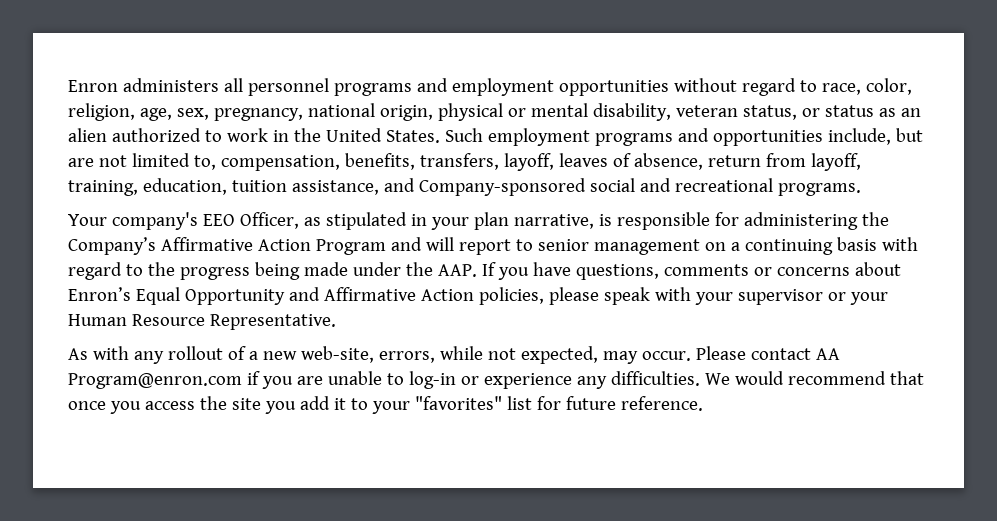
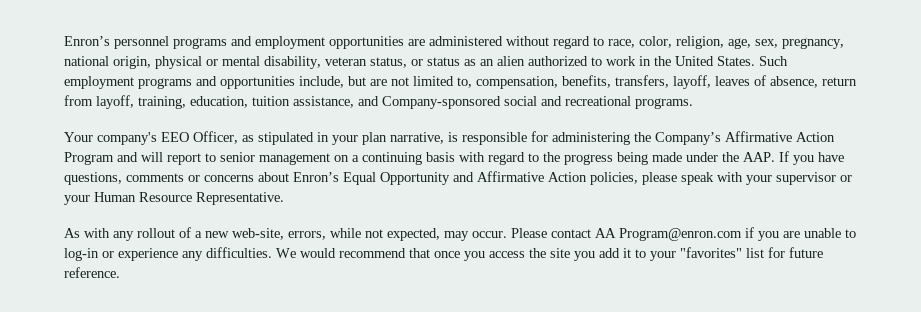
[68,78,243,92] Enron administers all -> [64,36,110,46] Enron’s
(669, 88) none -> [408,36,503,46] are administered

